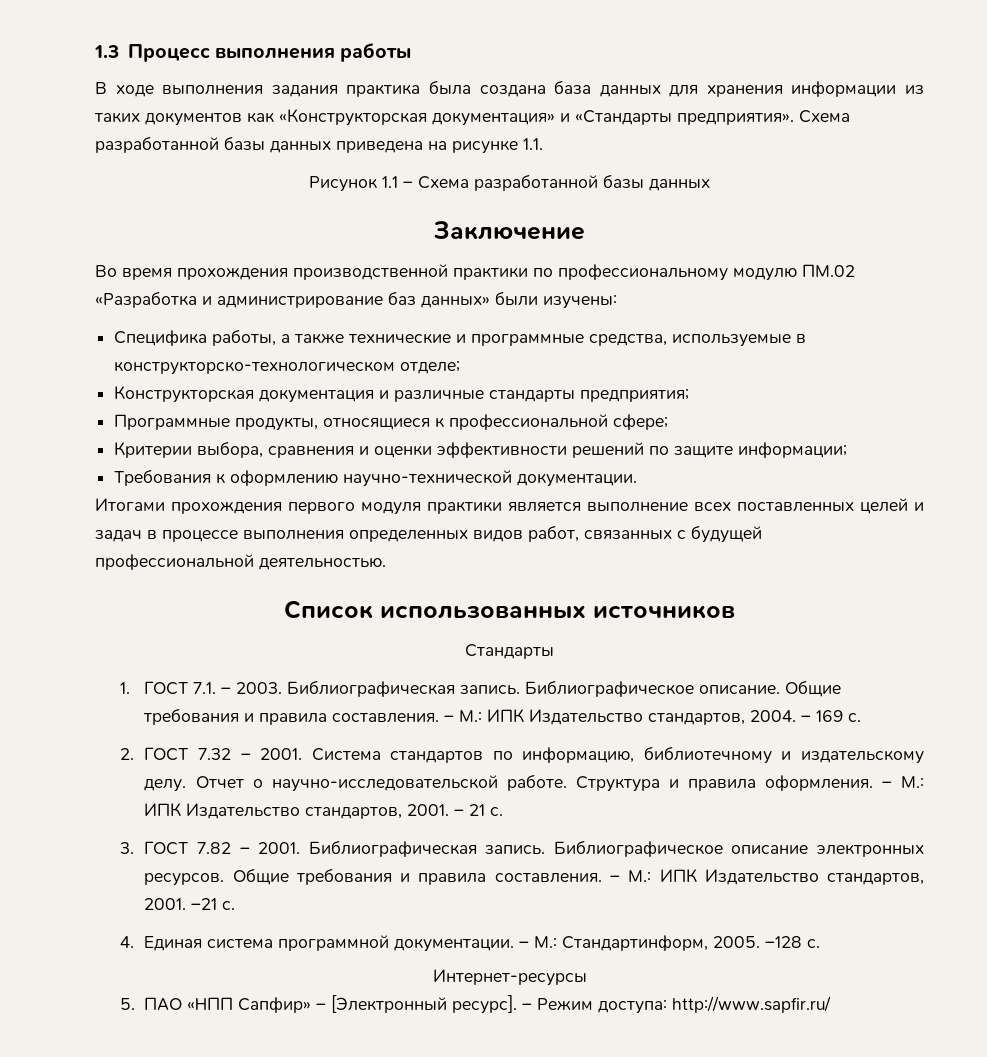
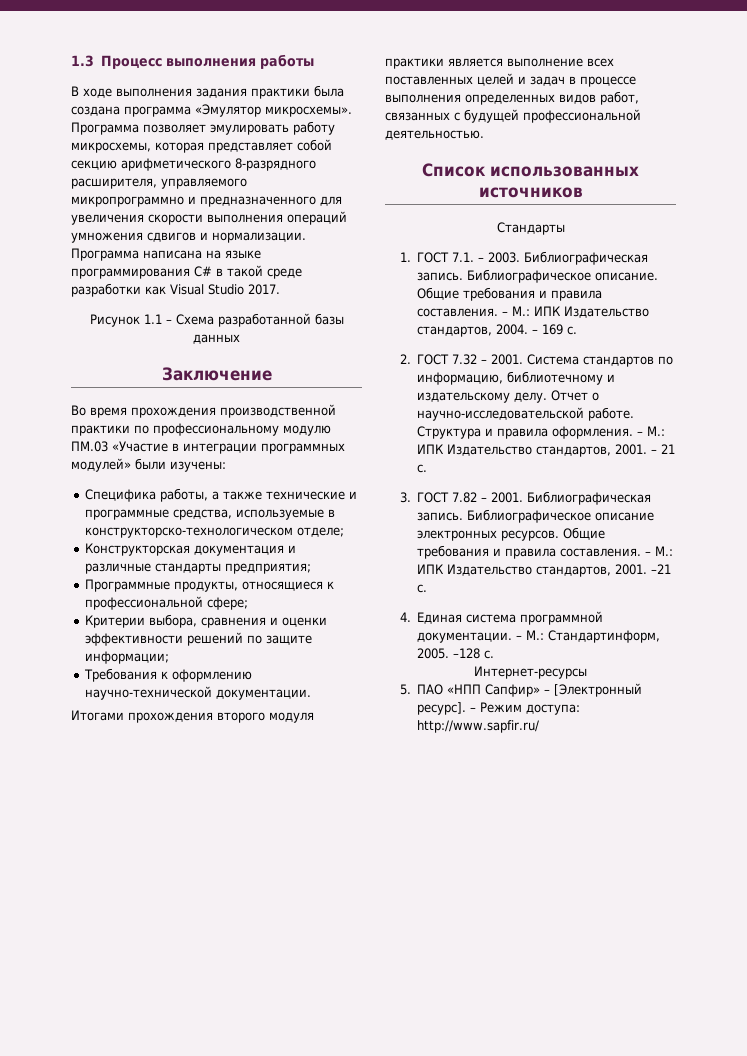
[346,84,421,97] практика -> [251,88,310,99] практики
[554,80,925,97] [94,108,850,126] [95,136,543,154] база данных для хранения информации из таких документов как «Конструкторская документация» и «Стандарты предприятия». Схема разработанной базы данных приведена на рисунке 1.1. -> [124,104,352,117] [71,121,335,135] [71,139,332,153] [71,158,316,171] [71,178,247,189] [71,196,342,207] [71,211,347,225] [71,232,306,243] [71,248,261,261] [71,265,302,279] [71,283,280,297] программа «Эмулятор микросхемы». Программа позволяет эмулировать работу микросхемы, которая представляет собой секцию арифметического 8-разрядного расширителя, управляемого микропрограммно и предназначенного для увеличения скорости выполнения операций умножения сдвигов и нормализации. Программа написана на языке программирования C# в такой среде разработки как Visual Studio 2017.
[802,264,855,277] [95,291,490,308] ПМ.02 «Разработка и администрирование баз данных» -> [71,441,345,454] [71,458,131,472] ПМ.03 «Участие в интеграции программных модулей»
[288,502,355,514] первого -> [217,712,265,723] второго

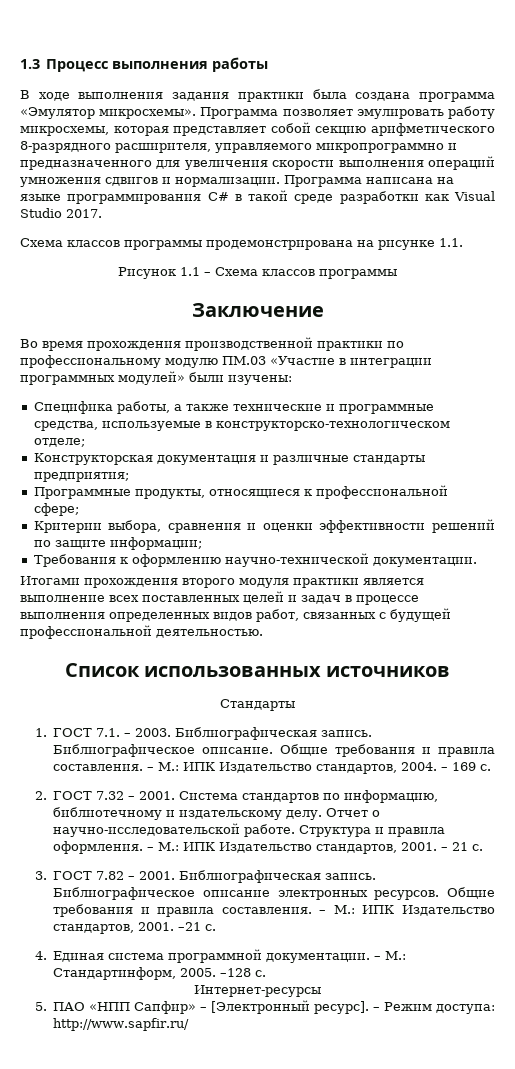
(280, 289) none -> [20,238,463,250] // Схема классов программы продемонстрирована на рисунке 1.1.
[217,313,344,327] [193,334,240,344] разработанной базы данных -> [262,269,397,279] классов программы

